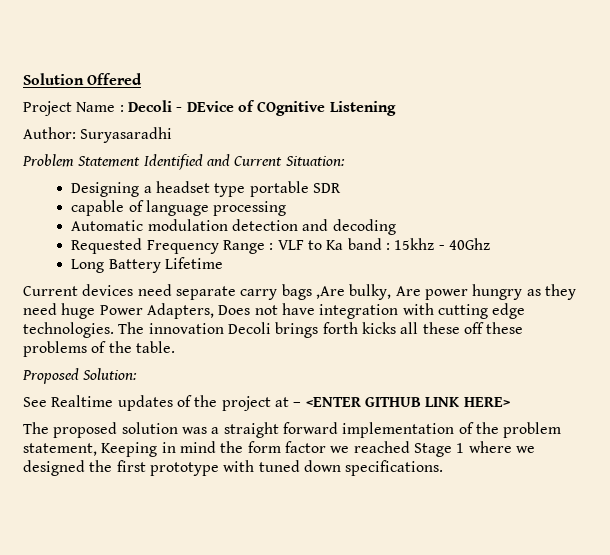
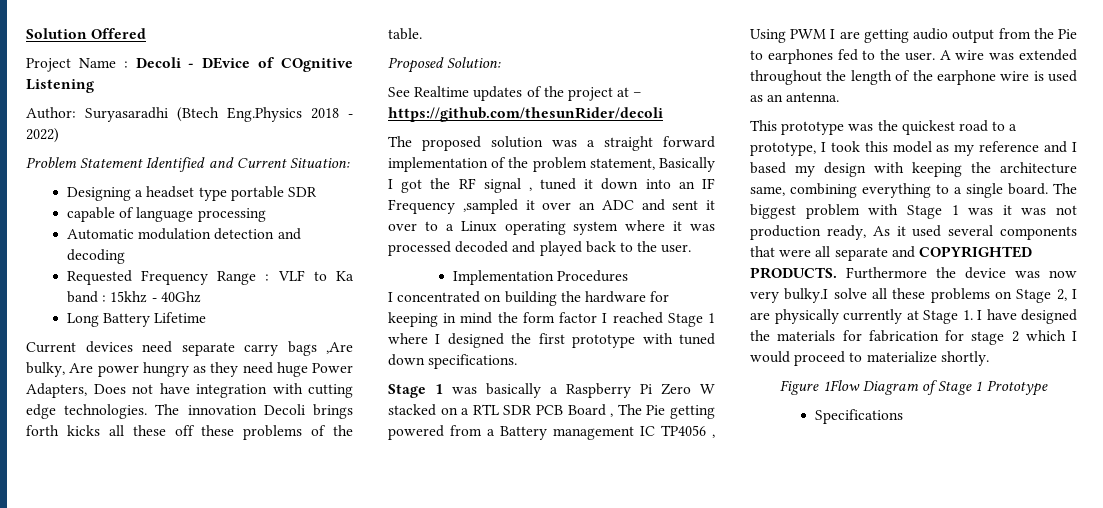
(173, 135) none -> [177,107,353,122] [26,128,59,143] (Btech Eng.Physics 2018 - 2022)
[305,397,510,407] <ENTER GITHUB LINK HERE> -> [388,107,663,122] https://github.com/thesunRider/decoli
[101,442,158,457] Keeping -> [659,157,715,172] [388,178,715,193] [388,199,715,214] [388,220,715,235] [388,241,692,256] [452,270,629,285] [388,291,670,306] [388,312,438,327] Basically I got the RF signal , tuned it down into an IF Frequency ,sampled it over an ADC and sent it over to a Linux operating system where it was processed decoded and played back to the user. // Implementation Procedures // I concentrated on building the hardware for keeping
[330,446,350,453] we -> [602,313,608,323] I
[515,446,535,453] we -> [435,334,441,344] I
(444, 468) none -> [388,383,715,398] [388,404,715,419] [388,425,715,440] [750,28,1077,43] [750,49,1077,64] [750,70,1077,85] [750,92,840,102] [750,120,1018,135] [750,141,1077,156] [750,162,1077,177] [750,183,1077,198] [750,204,1077,219] [750,225,1077,240] [750,246,1032,261] [750,267,1077,279] [750,288,1077,303] [750,309,1077,324] [750,330,1077,345] [750,351,989,366] [780,380,1048,396] [814,409,903,424] // Stage 1 was basically a Raspberry Pi Zero W stacked on a RTL SDR PCB Board , The Pie getting powered from a Battery management IC TP4056 , Using PWM I are getting audio output from the Pie to earphones fed to the user. A wire was extended throughout the length of the earphone wire is used as an antenna. // This prototype was the quickest road to a prototype, I took this model as my reference and I based my design with keeping the architecture same, combining everything to a single board. The biggest problem with Stage 1 was it was not production ready, As it used several components that were all separate and COPYRIGHTED PRODUCTS. Furthermore the device was now very bulky.I solve all these problems on Stage 2, I are physically currently at Stage 1. I have designed the materials for fabrication for stage 2 which I would proceed to materialize shortly. // Figure 1Flow Diagram of Stage 1 Prototype // Specifications

